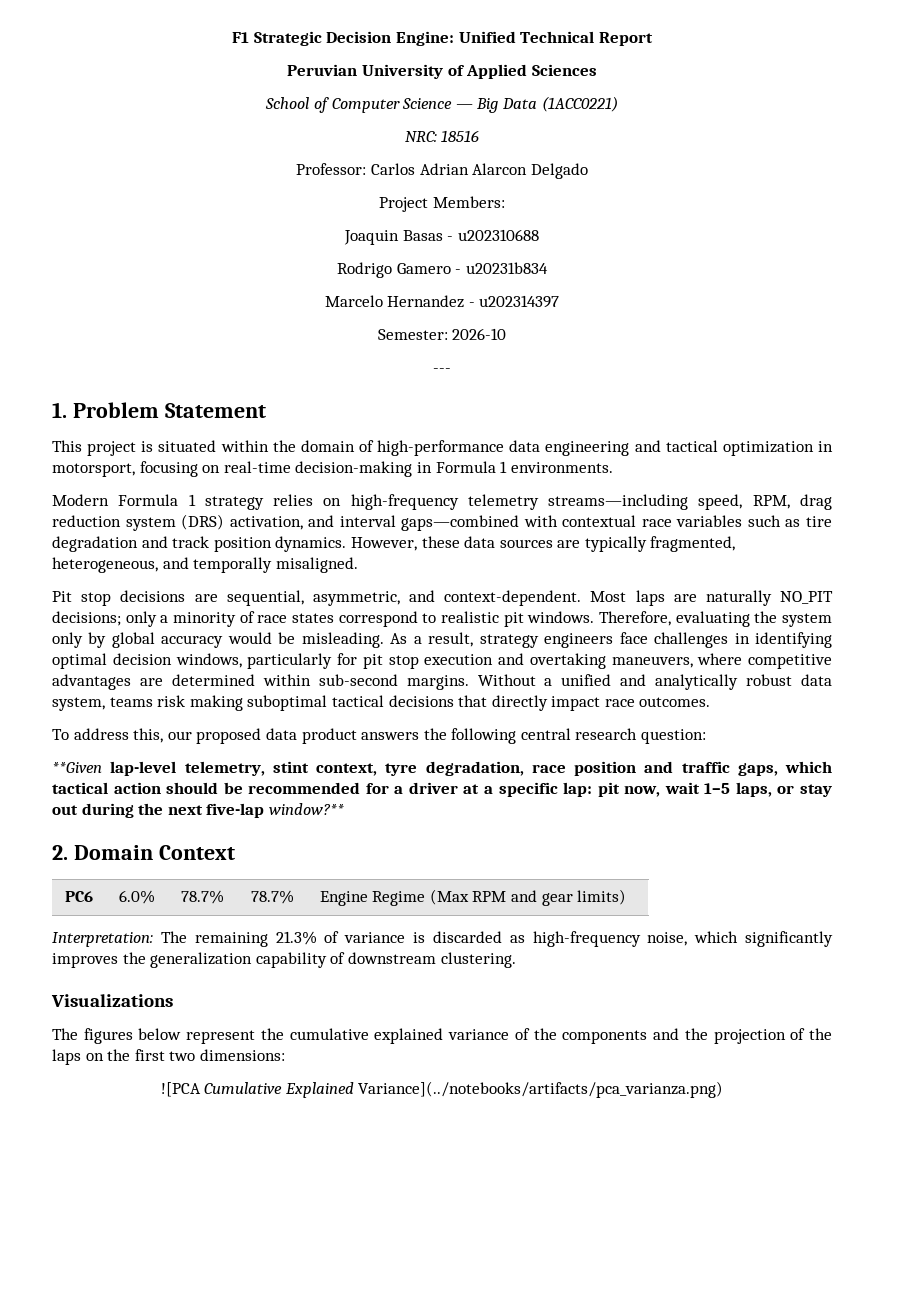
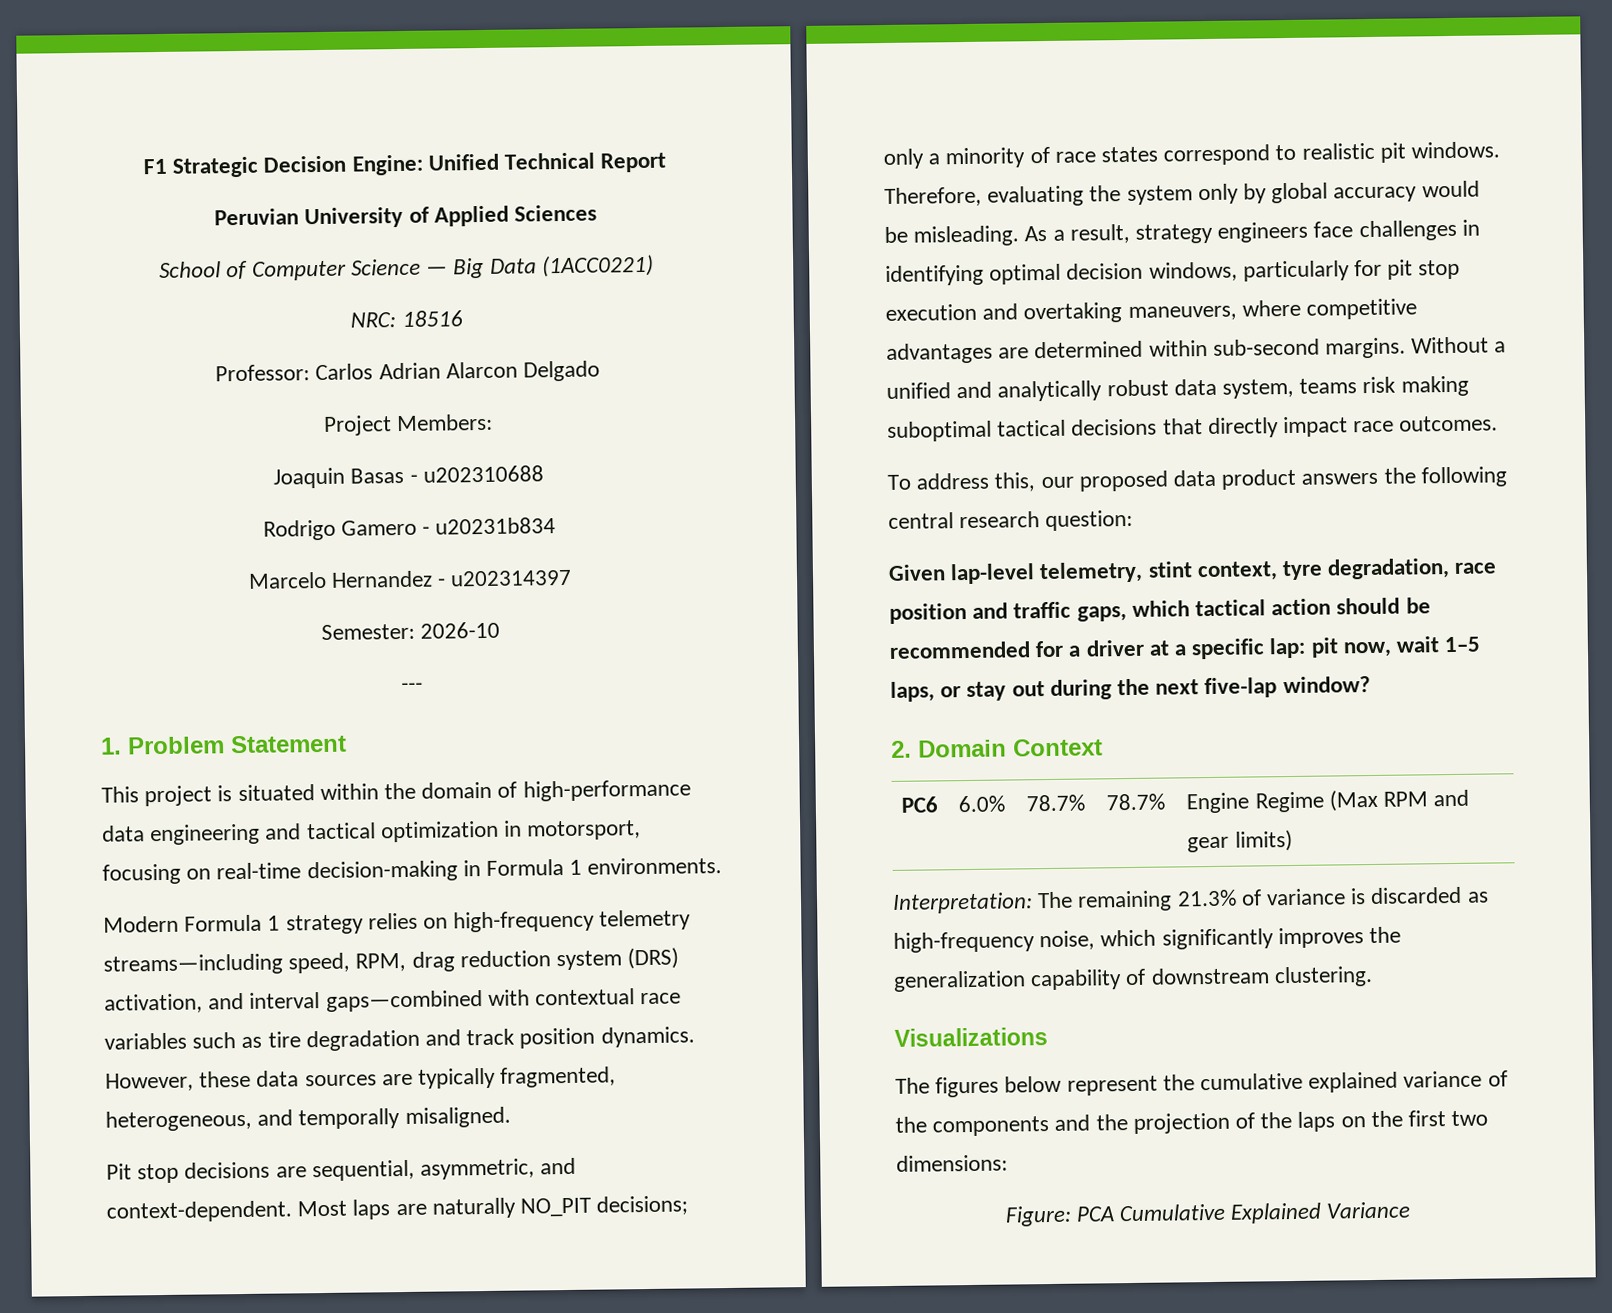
[52,762,102,773] **Given -> [888,564,946,581] Given
[268,803,344,815] window?** -> [1282,676,1371,694] window?
[160,1082,201,1097] ![PCA -> [1004,1205,1115,1227] Figure: PCA
[358,1081,724,1098] Variance](../notebooks/artifacts/pca_varianza.png) -> [1326,1201,1411,1219] Variance

